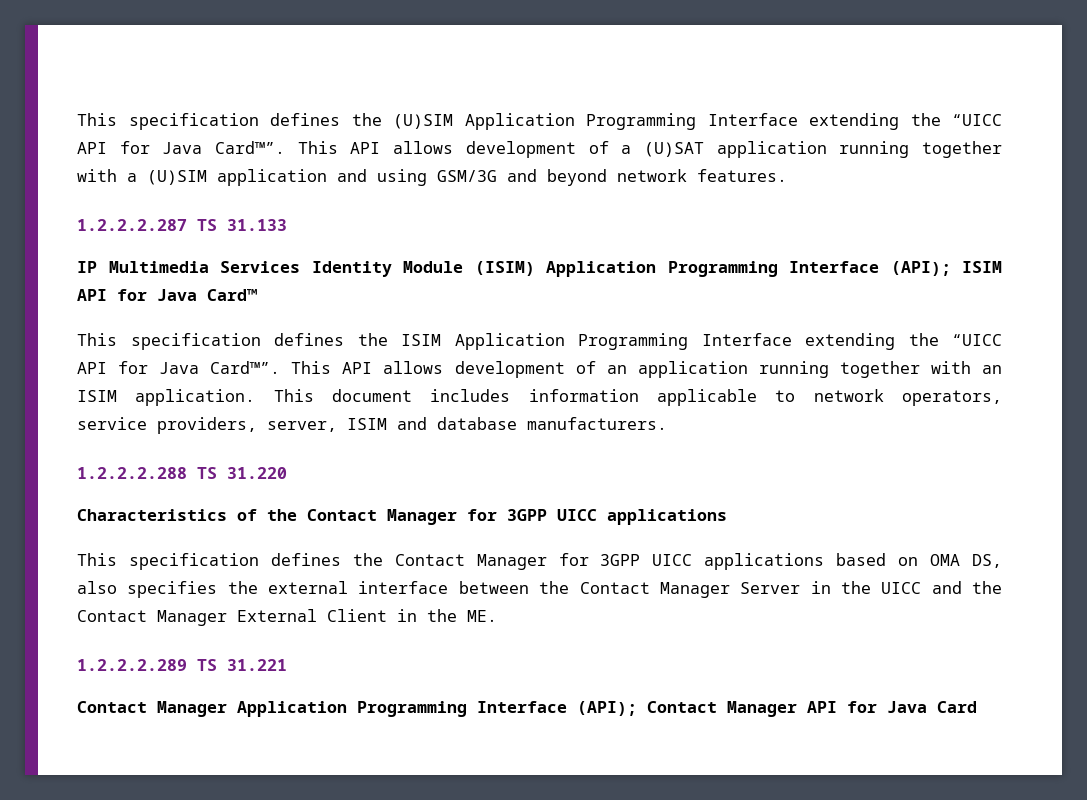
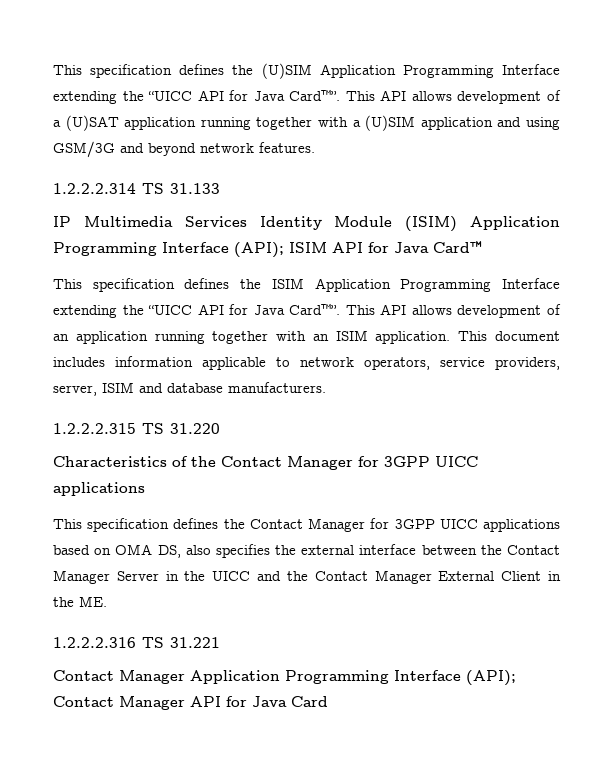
[77,219,187,231] 1.2.2.2.287 -> [53,183,136,194] 1.2.2.2.314
[77,467,187,479] 1.2.2.2.288 -> [53,423,136,434] 1.2.2.2.315
[77,659,187,671] 1.2.2.2.289 -> [53,637,136,648] 1.2.2.2.316

